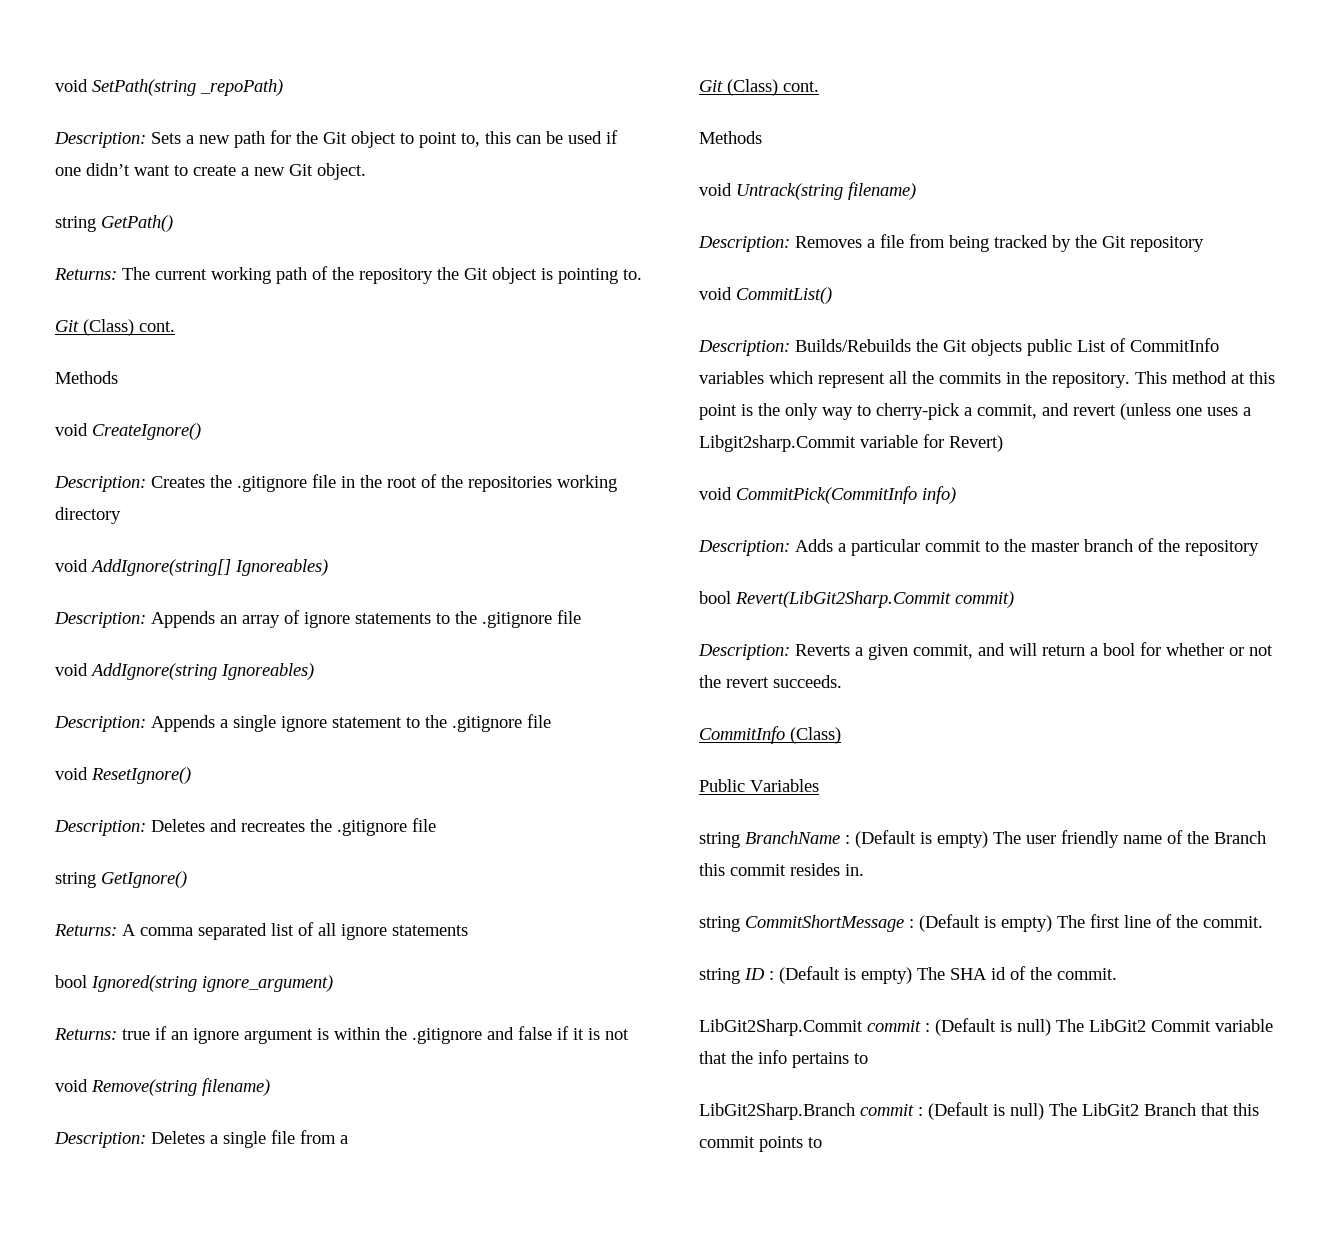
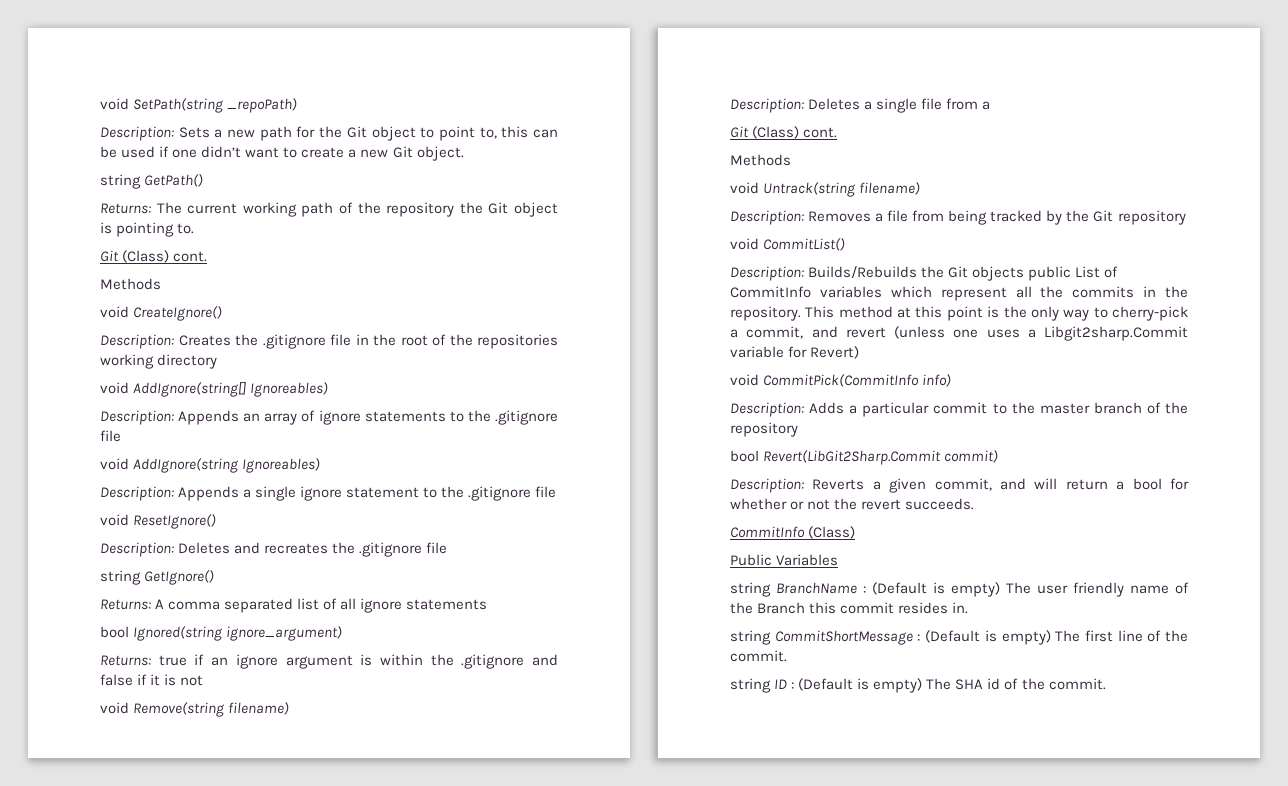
[699,1018,1273,1036] [699,1050,868,1068] [699,1102,1259,1120] [699,1136,822,1152] // LibGit2Sharp.Commit commit : (Default is null) The LibGit2 Commit variable that the info pertains to // LibGit2Sharp.Branch commit : (Default is null) The LibGit2 Branch that this commit points to -> (1106, 684) none

